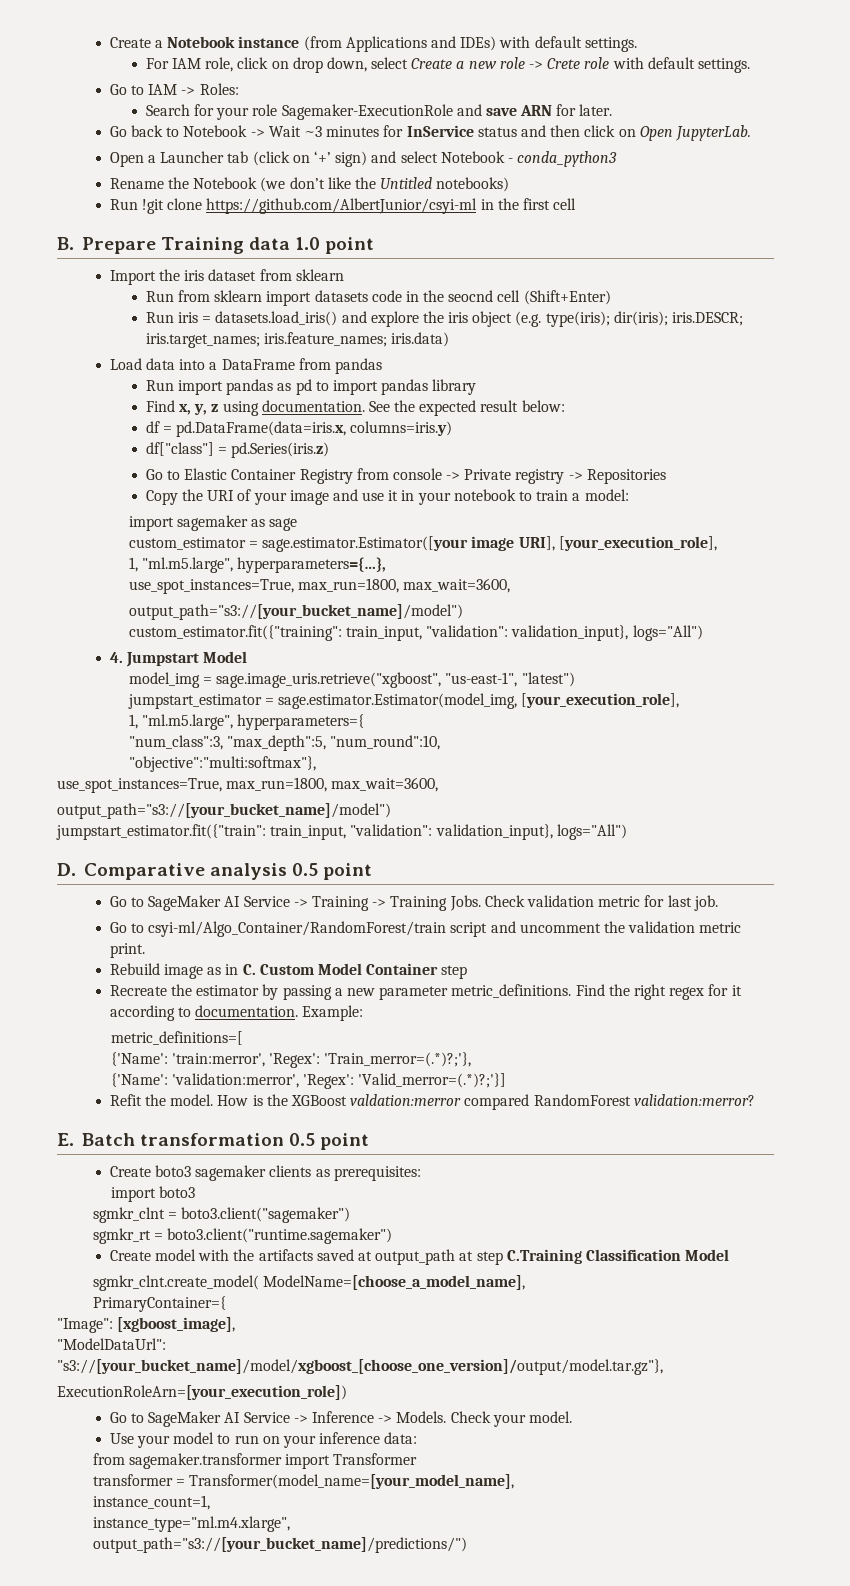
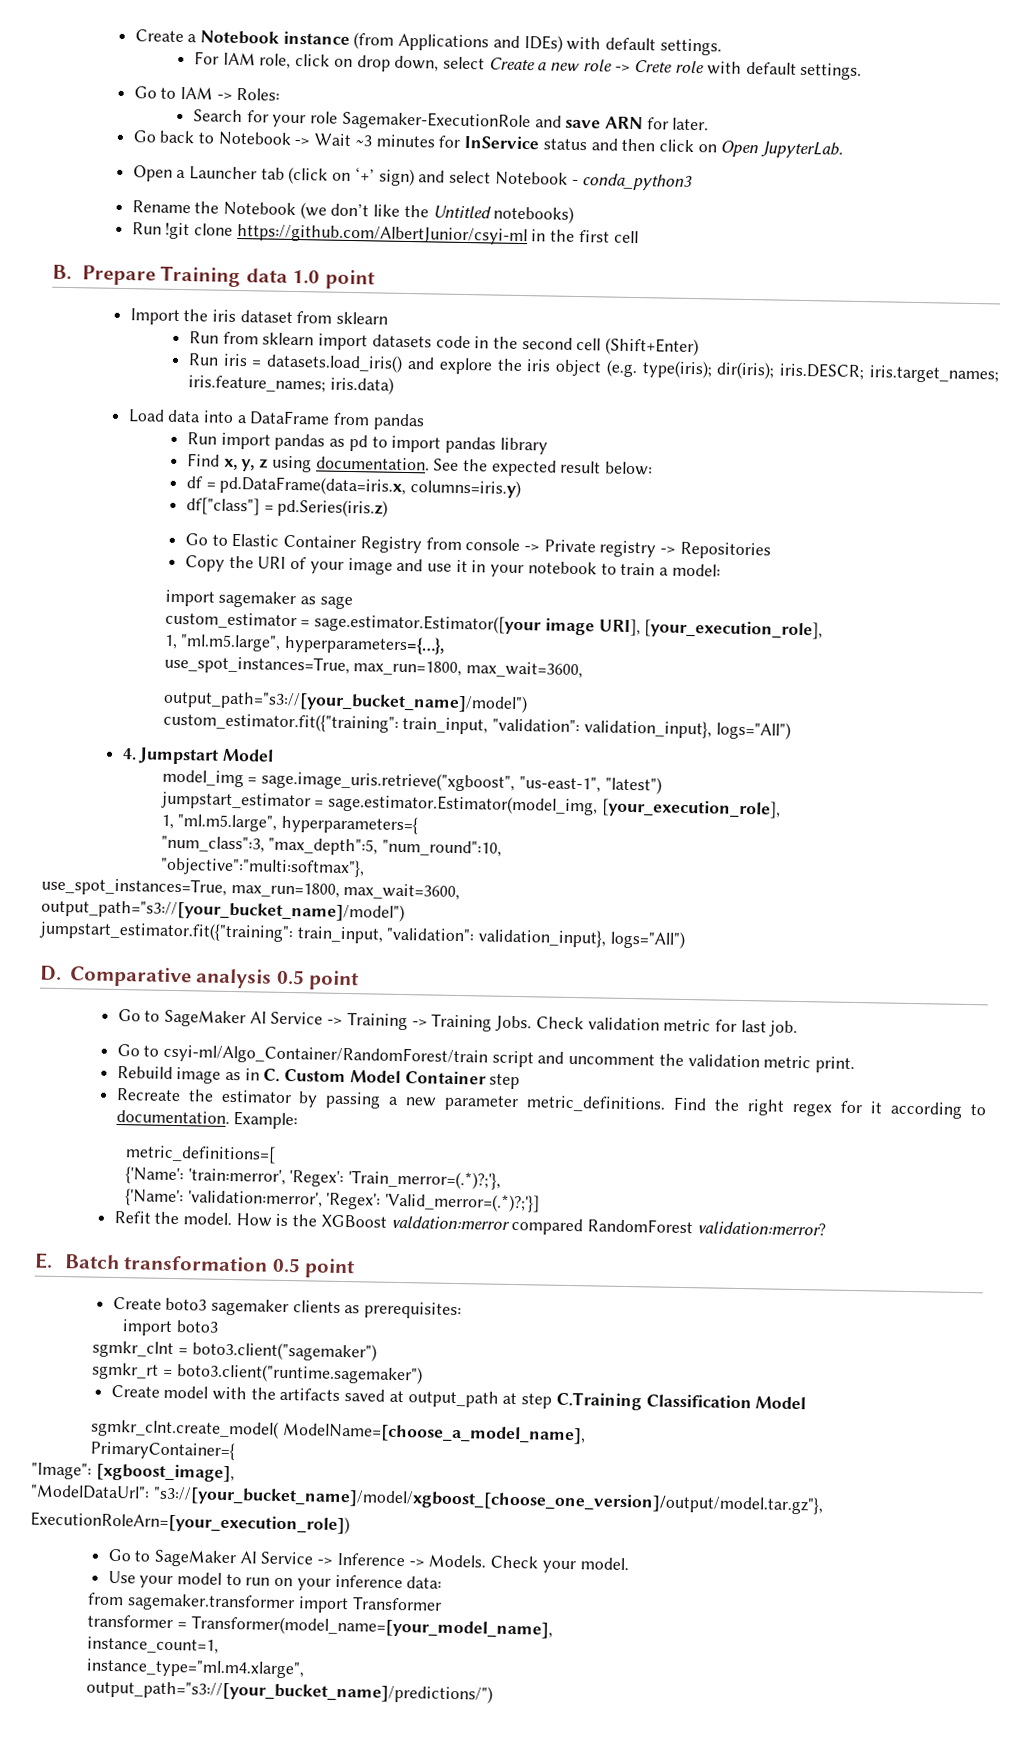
[448,290,494,302] seocnd -> [521,337,573,350] second
[56,824,266,840] jumpstart_estimator.fit({"train": -> [39,920,294,943] jumpstart_estimator.fit({"training":

